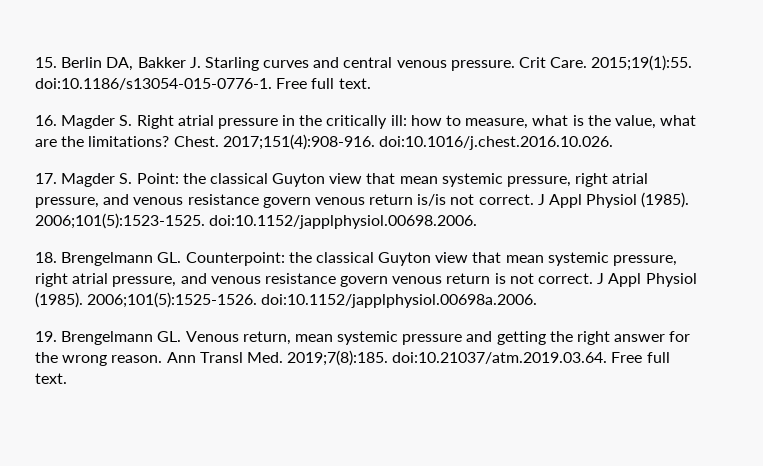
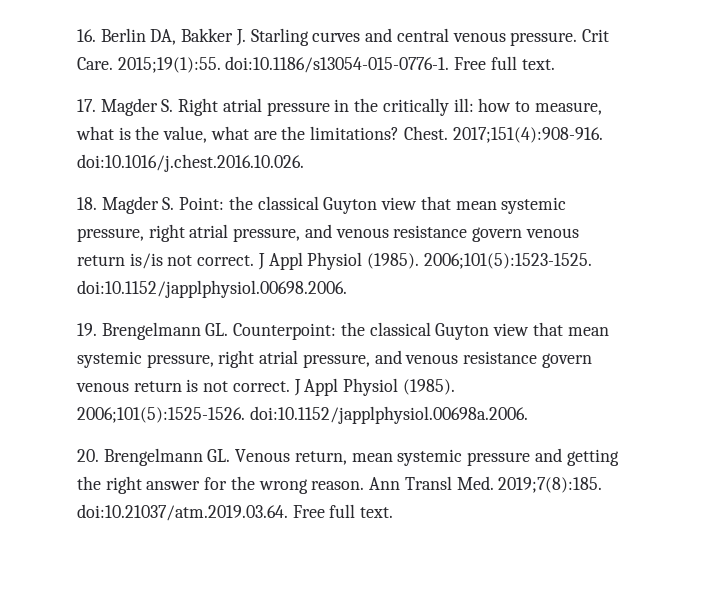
[35,57,57,68] 15. -> [77,29,96,42] 16.
[35,115,57,126] 16. -> [77,99,96,112] 17.
[35,173,57,184] 17. -> [77,197,97,210] 18.
[35,252,57,263] 18. -> [77,323,97,336] 19.
[35,331,57,342] 19. -> [77,449,99,462] 20.

